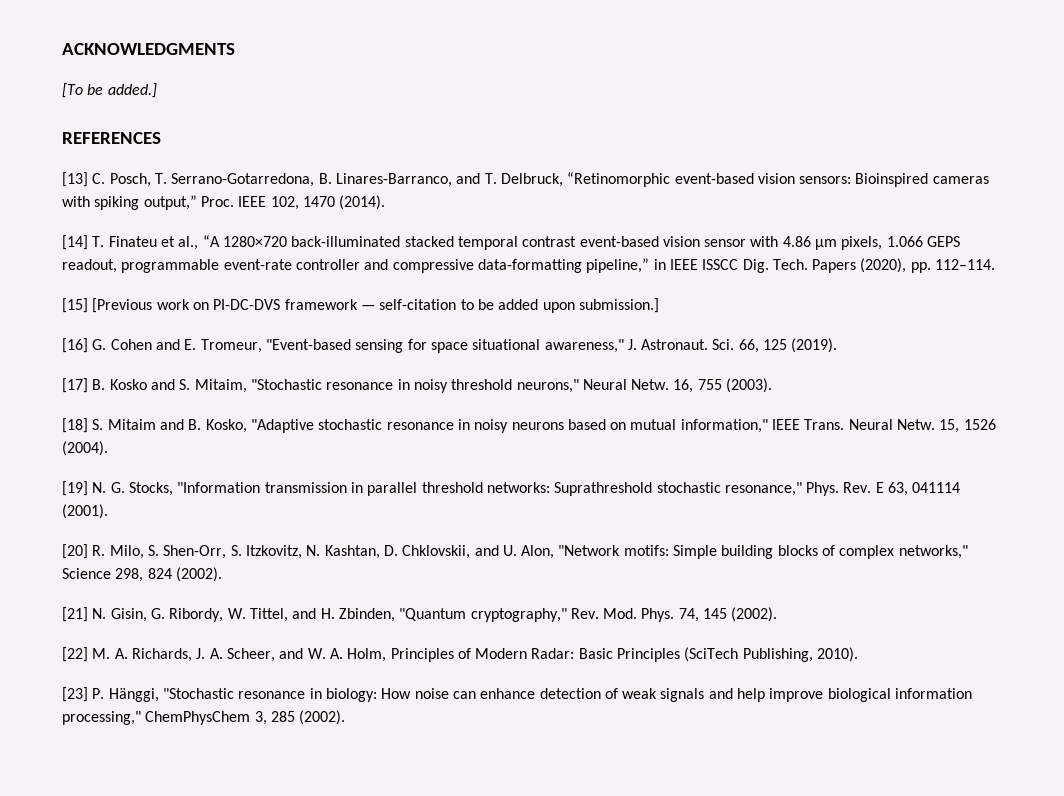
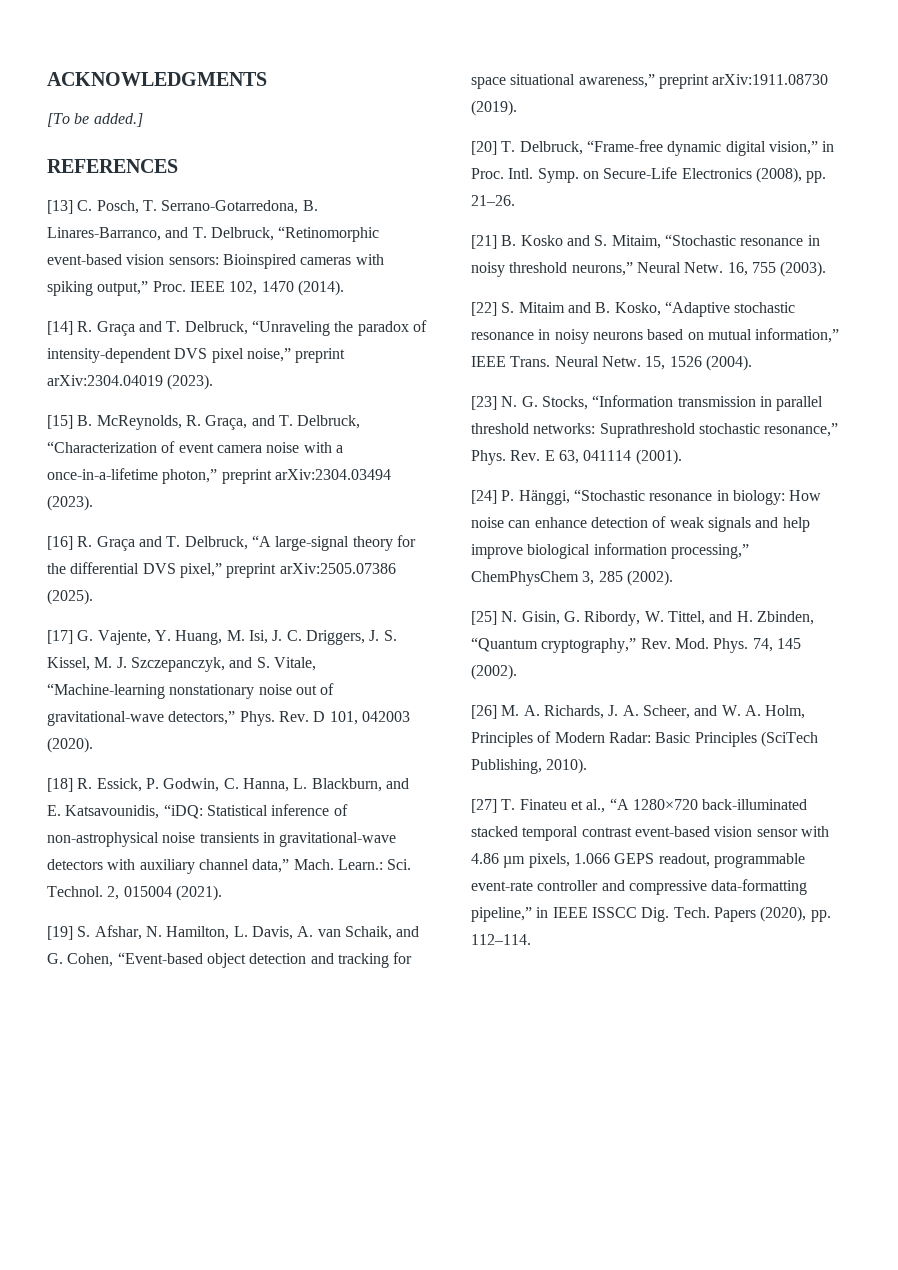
(88, 242) none -> [77,320,427,336] [47,348,346,363] [47,374,214,390] [47,415,361,430] [47,441,343,453] [47,468,391,484] [47,495,93,511] [47,535,416,551] [47,562,396,578] [47,589,93,605] [47,630,397,645] [47,657,316,672] [47,683,335,699] [47,711,410,726] [47,737,93,753] [47,778,409,792] [47,804,348,819] [47,832,397,847] [47,859,412,874] [47,885,222,901] [47,925,420,940] [47,952,413,968] [471,74,829,89] [471,100,517,116] [471,140,835,156] [471,167,827,183] [471,195,515,206] [471,234,820,249] [471,261,827,277] [471,301,796,317] [471,328,840,344] [471,355,752,371] [471,395,824,411] [471,423,839,438] [471,449,682,465] [471,489,822,505] [471,516,810,532] [471,543,749,559] [471,570,673,586] [471,611,814,626] [471,637,801,653] [471,664,517,680] [471,705,806,719] [471,731,818,747] [471,758,588,774] [471,799,497,813] R. Graça and T. Delbruck, “Unraveling the paradox of intensity-dependent DVS pixel noise,” preprint arXiv:2304.04019 (2023). // [15] B. McReynolds, R. Graça, and T. Delbruck, “Characterization of event camera noise with a once-in-a-lifetime photon,” preprint arXiv:2304.03494 (2023). // [16] R. Graça and T. Delbruck, “A large-signal theory for the differential DVS pixel,” preprint arXiv:2505.07386 (2025). // [17] G. Vajente, Y. Huang, M. Isi, J. C. Driggers, J. S. Kissel, M. J. Szczepanczyk, and S. Vitale, “Machine-learning nonstationary noise out of gravitational-wave detectors,” Phys. Rev. D 101, 042003 (2020). // [18] R. Essick, P. Godwin, C. Hanna, L. Blackburn, and E. Katsavounidis, “iDQ: Statistical inference of non-astrophysical noise transients in gravitational-wave detectors with auxiliary channel data,” Mach. Learn.: Sci. Technol. 2, 015004 (2021). // [19] S. Afshar, N. Hamilton, L. Davis, A. van Schaik, and G. Cohen, “Event-based object detection and tracking for space situational awareness,” preprint arXiv:1911.08730 (2019). // [20] T. Delbruck, “Frame-free dynamic digital vision,” in Proc. Intl. Symp. on Secure-Life Electronics (2008), pp. 21–26. // [21] B. Kosko and S. Mitaim, “Stochastic resonance in noisy threshold neurons,” Neural Netw. 16, 755 (2003). // [22] S. Mitaim and B. Kosko, “Adaptive stochastic resonance in noisy neurons based on mutual information,” IEEE Trans. Neural Netw. 15, 1526 (2004). // [23] N. G. Stocks, “Information transmission in parallel threshold networks: Suprathreshold stochastic resonance,” Phys. Rev. E 63, 041114 (2001). // [24] P. Hänggi, “Stochastic resonance in biology: How noise can enhance detection of weak signals and help improve biological information processing,” ChemPhysChem 3, 285 (2002). // [25] N. Gisin, G. Ribordy, W. Tittel, and H. Zbinden, “Quantum cryptography,” Rev. Mod. Phys. 74, 145 (2002). // [26] M. A. Richards, J. A. Scheer, and W. A. Holm, Principles of Modern Radar: Basic Principles (SciTech Publishing, 2010). // [27]
[62,298,659,313] [62,338,838,353] [62,378,773,393] [62,418,996,433] [62,441,108,456] [62,481,961,496] [62,504,108,519] [62,544,968,559] [62,567,222,582] [62,607,778,622] [62,647,859,662] [62,687,973,702] [62,710,346,725] // [15] [Previous work on PI-DC-DVS framework — self-citation to be added upon submission.] // [16] G. Cohen and E. Tromeur, "Event-based sensing for space situational awareness," J. Astronaut. Sci. 66, 125 (2019). // [17] B. Kosko and S. Mitaim, "Stochastic resonance in noisy threshold neurons," Neural Netw. 16, 755 (2003). // [18] S. Mitaim and B. Kosko, "Adaptive stochastic resonance in noisy neurons based on mutual information," IEEE Trans. Neural Netw. 15, 1526 (2004). // [19] N. G. Stocks, "Information transmission in parallel threshold networks: Suprathreshold stochastic resonance," Phys. Rev. E 63, 041114 (2001). // [20] R. Milo, S. Shen-Orr, S. Itzkovitz, N. Kashtan, D. Chklovskii, and U. Alon, "Network motifs: Simple building blocks of complex networks," Science 298, 824 (2002). // [21] N. Gisin, G. Ribordy, W. Tittel, and H. Zbinden, "Quantum cryptography," Rev. Mod. Phys. 74, 145 (2002). // [22] M. A. Richards, J. A. Scheer, and W. A. Holm, Principles of Modern Radar: Basic Principles (SciTech Publishing, 2010). // [23] P. Hänggi, "Stochastic resonance in biology: How noise can enhance detection of weak signals and help improve biological information processing," ChemPhysChem 3, 285 (2002). -> (531, 939) none

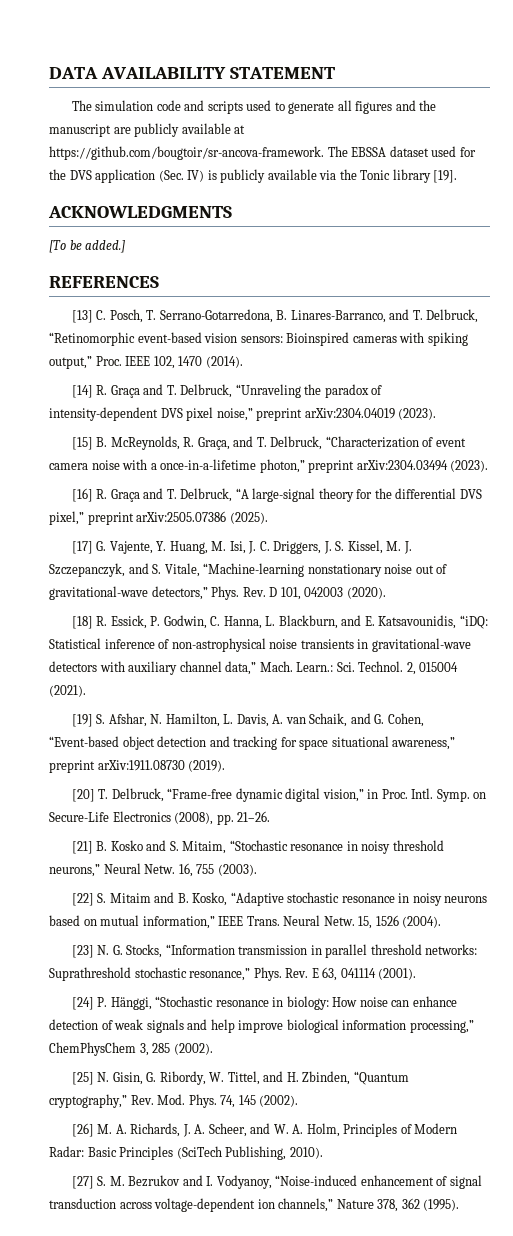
(47, 79) none -> [49,67,335,79] [71,100,437,114] [49,123,246,137] [49,146,476,160] [49,169,458,183] DATA AVAILABILITY STATEMENT // The simulation code and scripts used to generate all figures and the manuscript are publicly available at https://github.com/bougtoir/sr-ancova-framework. The EBSSA dataset used for the DVS application (Sec. IV) is publicly available via the Tonic library [19]. //
[501,798,808,813] [471,826,829,841] [471,853,805,868] [471,879,808,895] [471,906,831,922] [471,934,531,945] T. Finateu et al., “A 1280×720 back-illuminated stacked temporal contrast event-based vision sensor with 4.86 µm pixels, 1.066 GEPS readout, programmable event-rate controller and compressive data-formatting pipeline,” in IEEE ISSCC Dig. Tech. Papers (2020), pp. 112–114. -> [97,1175,482,1189] [49,1198,460,1212] S. M. Bezrukov and I. Vodyanoy, “Noise-induced enhancement of signal transduction across voltage-dependent ion channels,” Nature 378, 362 (1995).

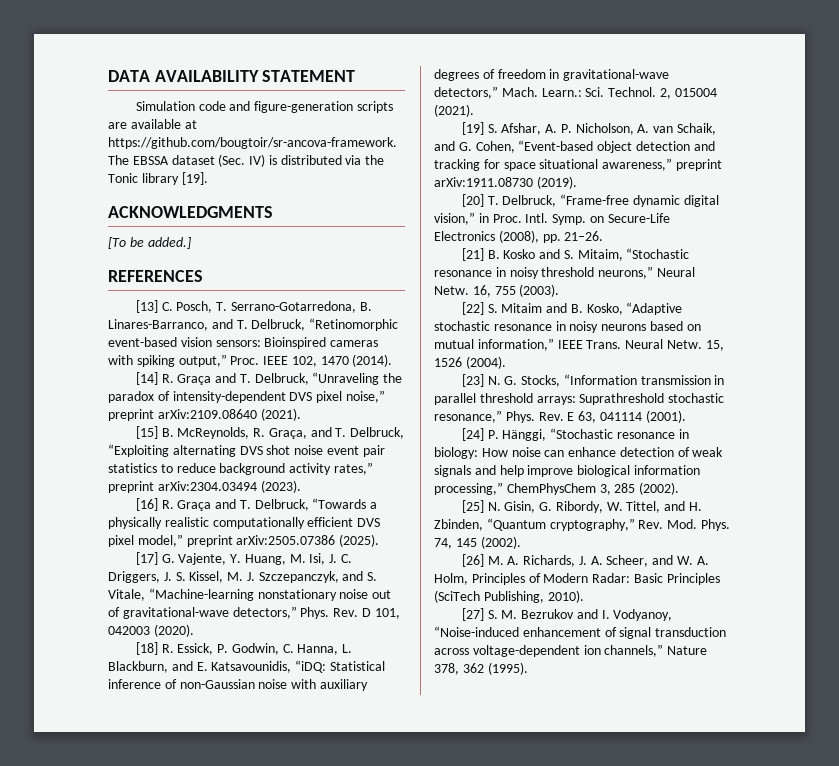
[71,100,437,114] [49,123,180,137] The simulation code and scripts used to generate all figures and the manuscript are publicly -> [135,101,393,113] [108,122,127,129] Simulation code and figure-generation scripts are
[431,146,476,157] [49,169,156,183] used for the DVS application -> (215, 160) none
[220,169,317,183] publicly available -> [280,155,342,165] distributed
[304,408,437,420] arXiv:2304.04019 (2023). -> [157,408,301,421] arXiv:2109.08640 (2021).
[325,436,466,448] [49,459,305,473] “Characterization of event camera noise with a once-in-a-lifetime photon,” -> [108,444,385,457] [108,462,373,475] “Exploiting alternating DVS shot noise event pair statistics to reduce background activity rates,”
[235,488,482,502] [49,511,84,525] “A large-signal theory for the differential DVS pixel,” -> [312,498,378,509] [108,517,381,529] [108,534,183,547] “Towards a physically realistic computationally efficient DVS pixel model,”
[171,638,471,652] [49,661,257,675] non-astrophysical noise transients in gravitational-wave detectors with auxiliary channel data,” -> [179,679,368,691] [434,69,670,81] [434,86,498,99] non-Gaussian noise with auxiliary degrees of freedom in gravitational-wave detectors,”
[150,713,269,727] N. Hamilton, L. Davis, -> [545,123,634,135] A. P. Nicholson,
[425,944,478,955] networks: -> [536,396,576,405] arrays:

